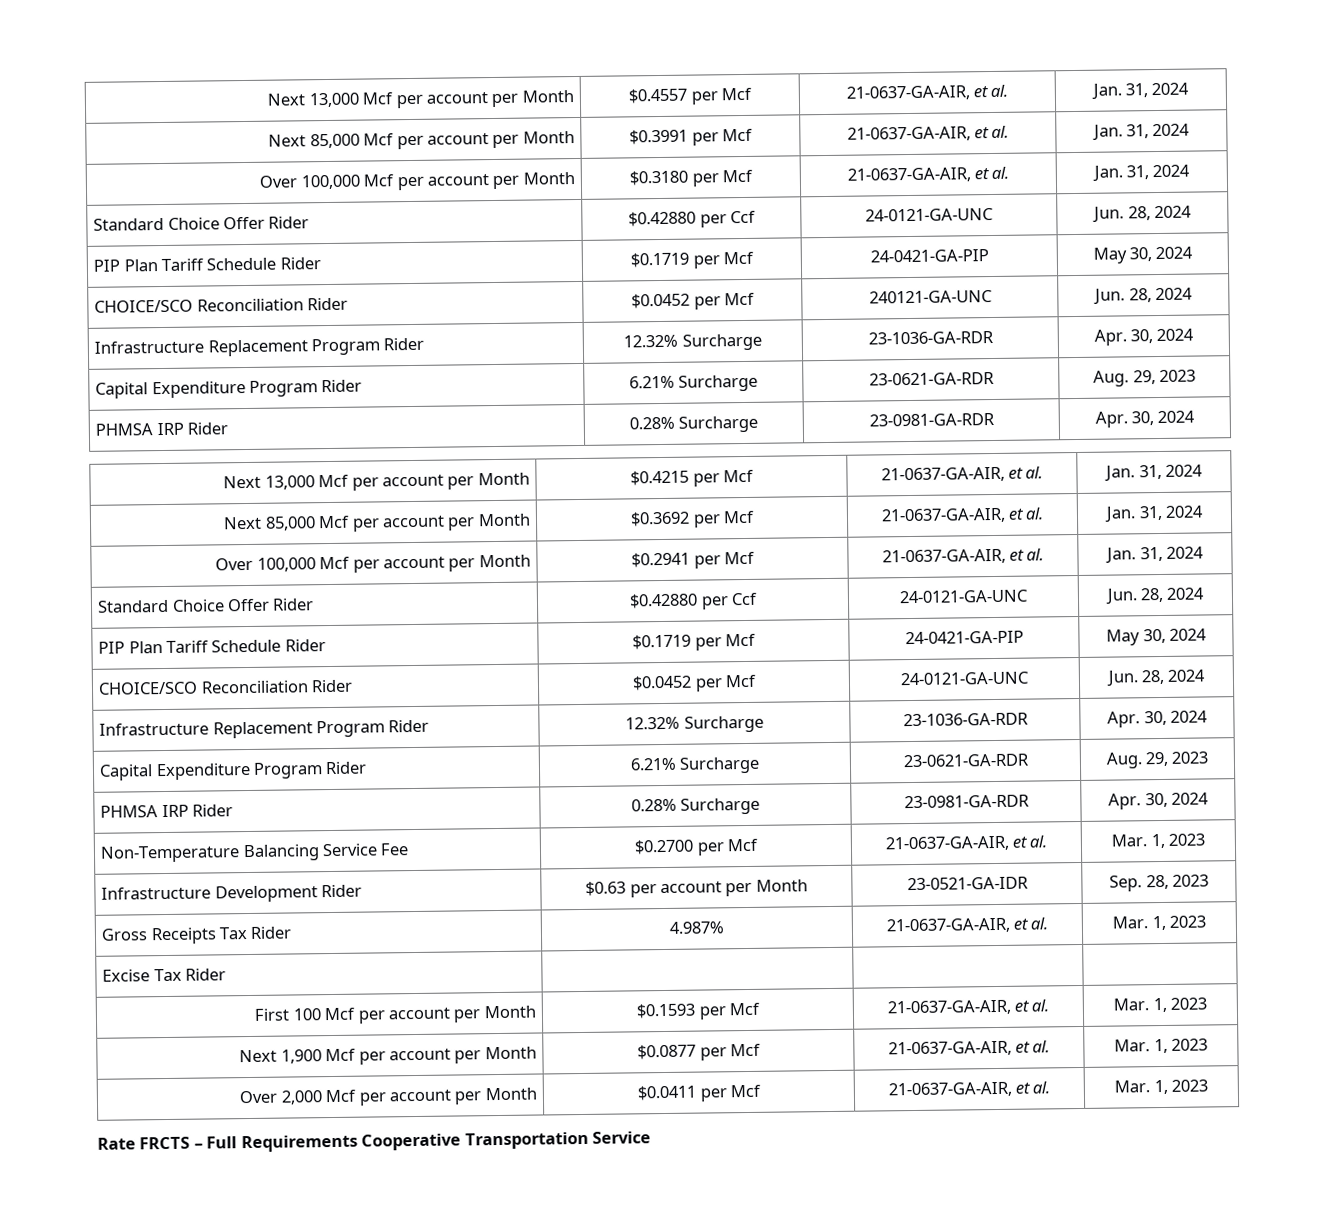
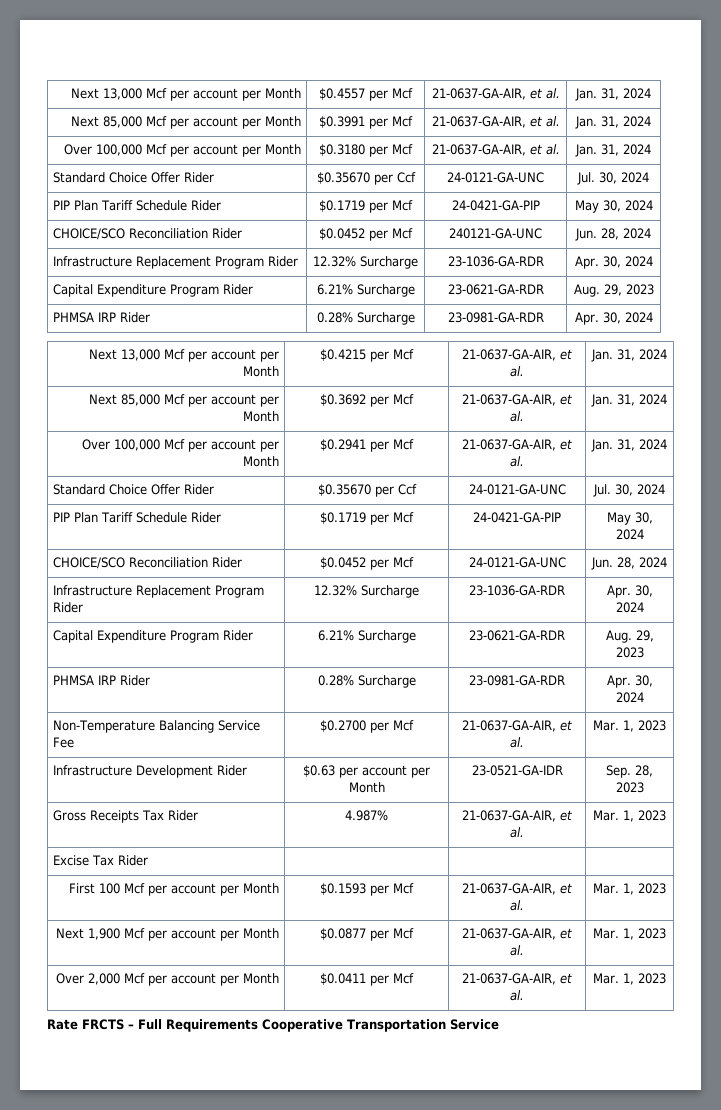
[628,210,756,228] [865,207,993,222] [1092,206,1151,223] $0.42880 per Ccf | 24-0121-GA-UNC | Jun. 28, -> [316,172,416,185] [447,172,544,183] [577,172,617,185] $0.35670 per Ccf | 24-0121-GA-UNC | Jul. 30,
[629,592,758,610] [899,589,1028,604] [1104,587,1164,605] $0.42880 per Ccf | 24-0121-GA-UNC | Jun. 28, -> [317,484,417,497] [468,484,566,495] [593,484,633,497] $0.35670 per Ccf | 24-0121-GA-UNC | Jul. 30,

